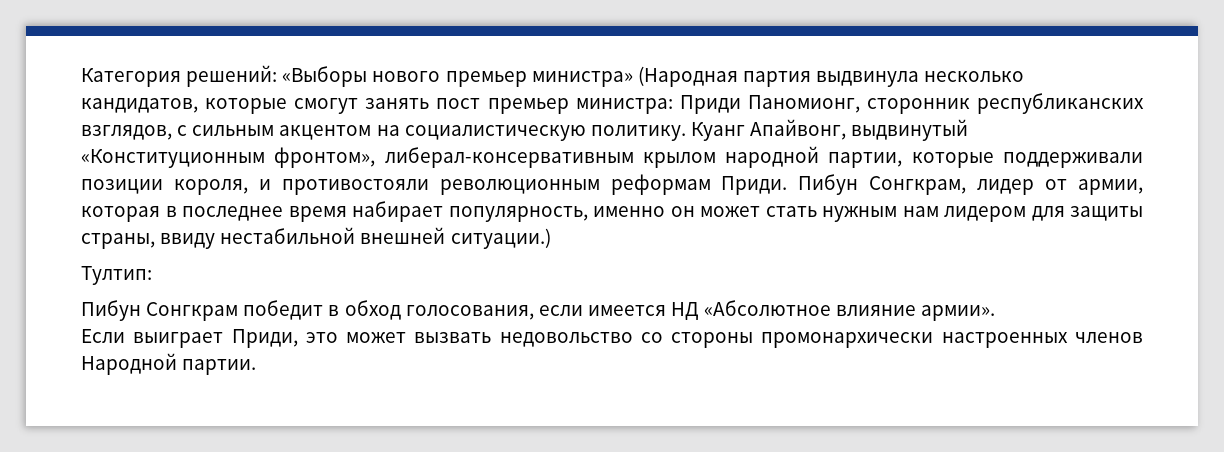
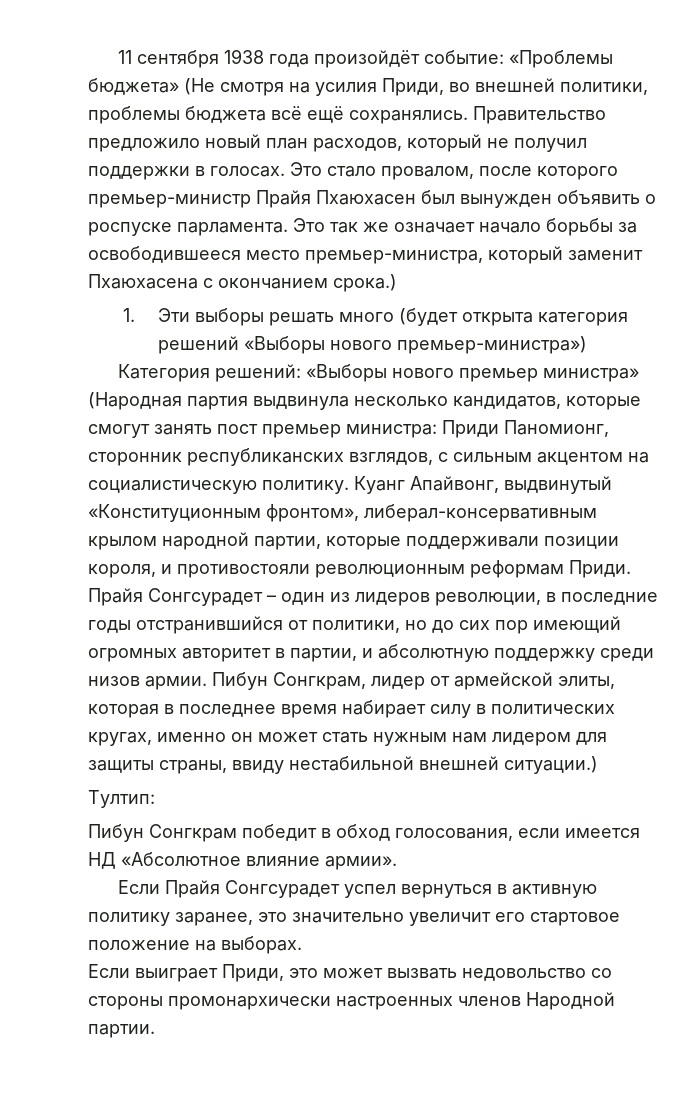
(81, 77) none -> [118,49,614,68] [88,78,648,96] [88,106,606,124] [88,134,587,152] [88,162,618,180] [88,190,656,208] [88,218,637,236] [88,246,643,264] [88,274,397,292] [122,308,628,326] [157,336,587,354] 11 сентября 1938 года произойдёт событие: «Проблемы бюджета» (Не смотря на усилия Приди, во внешней политики, проблемы бюджета всё ещё сохранялись. Правительство предложило новый план расходов, который не получил поддержки в голосах. Это стало провалом, после которого премьер-министр Прайя Пхаюхасен был вынужден объявить о роспуске парламента. Это так же означает начало борьбы за освободившееся место премьер-министра, который заменит Пхаюхасена с окончанием срока.) // 1. Эти выборы решать много (будет открыта категория решений «Выборы нового премьер-министра») //
(788, 185) none -> [88,588,658,606] [88,616,621,634] [88,644,654,662] [88,676,207,690] Прайя Сонгсурадет – один из лидеров революции, в последние годы отстранившийся от политики, но до сих пор имеющий огромных авторитет в партии, и абсолютную поддержку среди низов армии.
[1078,179,1143,195] армии, -> [454,672,615,690] армейской элиты,
[448,206,588,222] популярность, -> [430,704,615,718] [88,732,152,746] силу в политических кругах,
(996, 313) none -> [118,880,598,898] [88,912,620,926] [88,936,302,954] // Если Прайя Сонгсурадет успел вернуться в активную политику заранее, это значительно увеличит его стартовое положение на выборах.

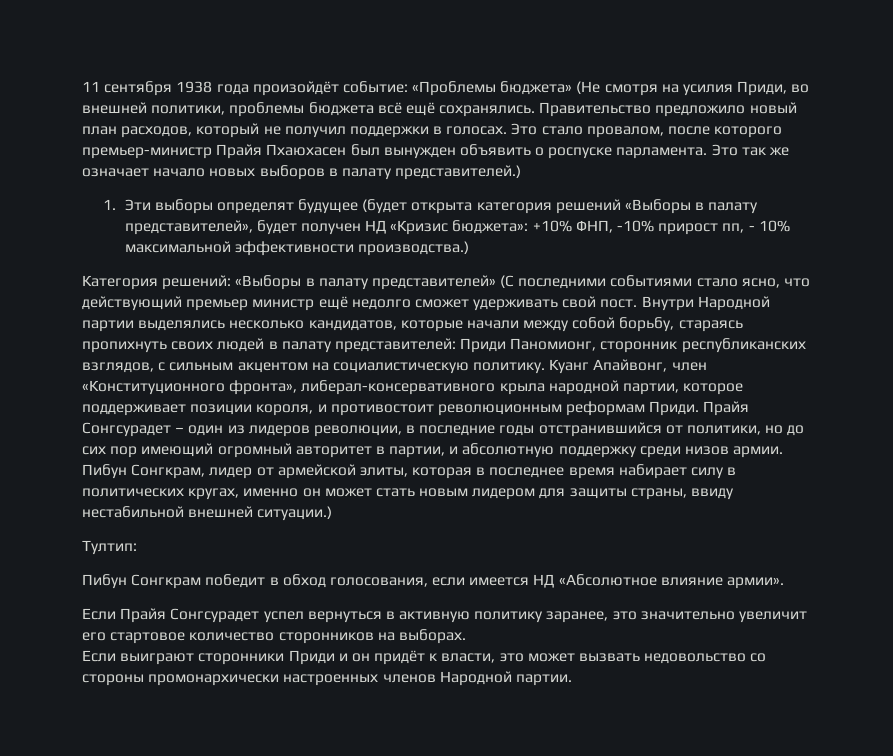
[546,218,637,236] [88,246,643,264] [88,274,397,292] борьбы за освободившееся место премьер-министра, который заменит Пхаюхасена с окончанием срока.) -> [209,165,522,180] новых выборов в палату представителей.)
[268,312,394,326] решать много -> [216,199,359,214] определят будущее
[329,336,587,354] [118,364,640,382] [88,392,641,410] [88,424,437,438] нового премьер-министра») // Категория решений: «Выборы нового премьер министра» (Народная партия выдвинула несколько кандидатов, которые смогут занять пост премьер министра: -> [695,202,759,214] [124,220,790,235] [124,241,469,256] [82,275,811,290] [82,296,770,311] [82,317,743,332] [82,338,456,353] в палату представителей», будет получен НД «Кризис бюджета»: +10% ФНП, -10% прирост пп, - 10% максимальной эффективности производства.) // Категория решений: «Выборы в палату представителей» (С последними событиями стало ясно, что действующий премьер министр ещё недолго сможет удерживать свой пост. Внутри Народной партии выделялись несколько кандидатов, которые начали между собой борьбу, стараясь пропихнуть своих людей в палату представителей:
[504,476,612,494] [88,504,597,522] [88,532,539,550] выдвинутый «Конституционным фронтом», либерал-консервативным крылом народной партии, которые поддерживали -> [671,362,707,371] [82,380,744,395] [82,404,186,416] член «Конституционного фронта», либерал-консервативного крыла народной партии, которое поддерживает
[177,564,310,578] противостояли -> [330,404,434,416] противостоит
[88,648,177,662] огромных -> [217,443,292,458] огромный
[373,732,487,746] нужным нам -> [419,488,469,497] новым
[88,940,190,950] положение -> [189,632,374,644] количество сторонников
[135,964,284,982] выиграет Приди, -> [120,650,496,665] выиграют сторонники Приди и он придёт к власти,

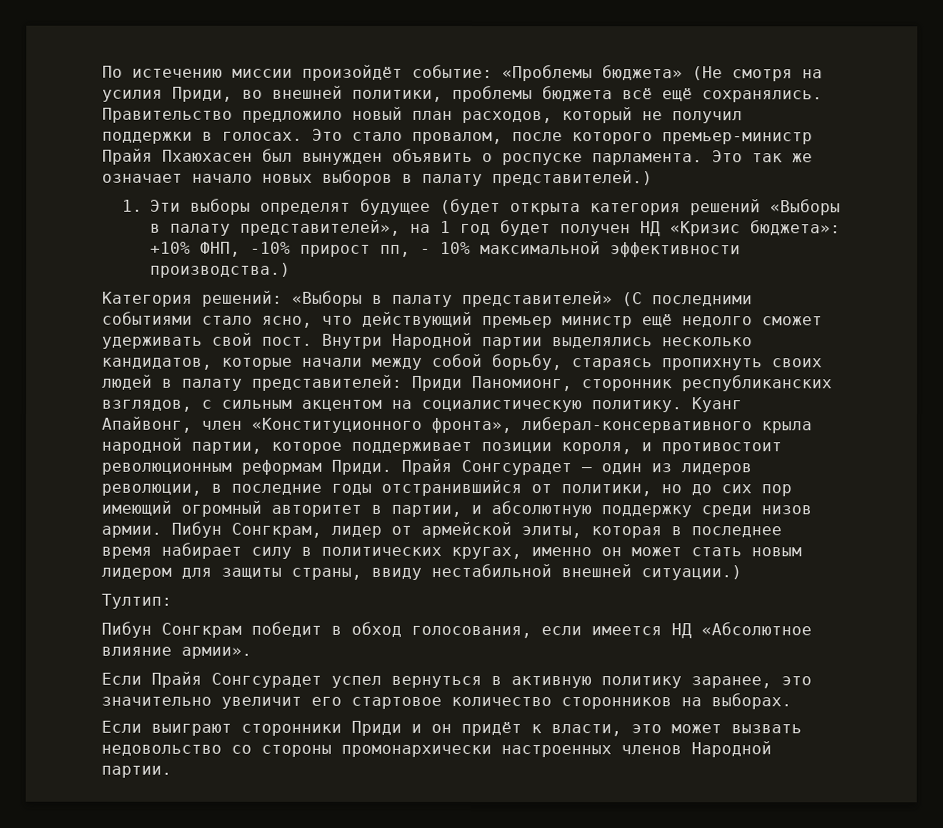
[82,81,249,96] 11 сентября 1938 года -> [102,65,293,78] По истечению миссии
(253, 227) none -> [410,220,492,236] на 1 год

